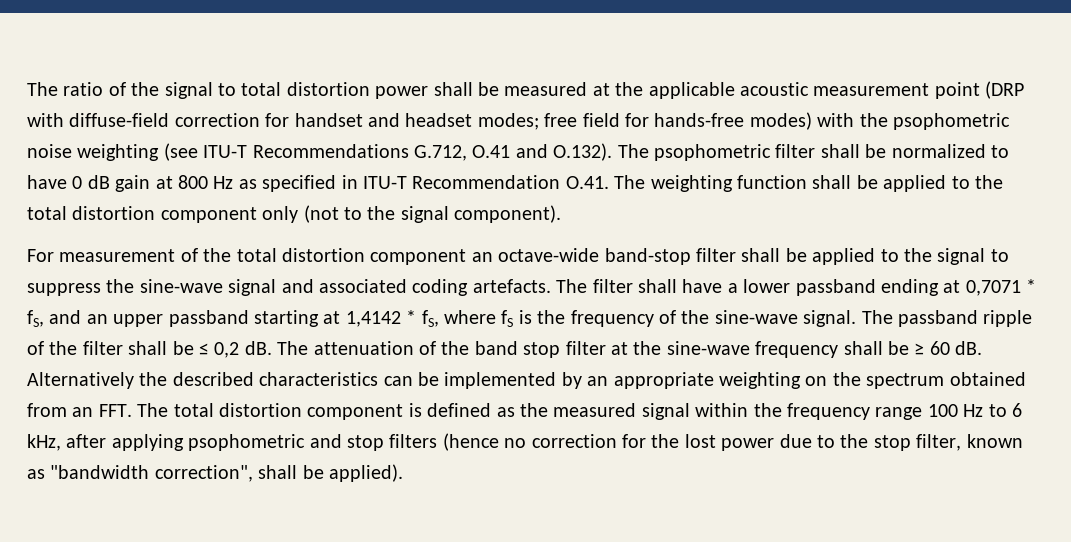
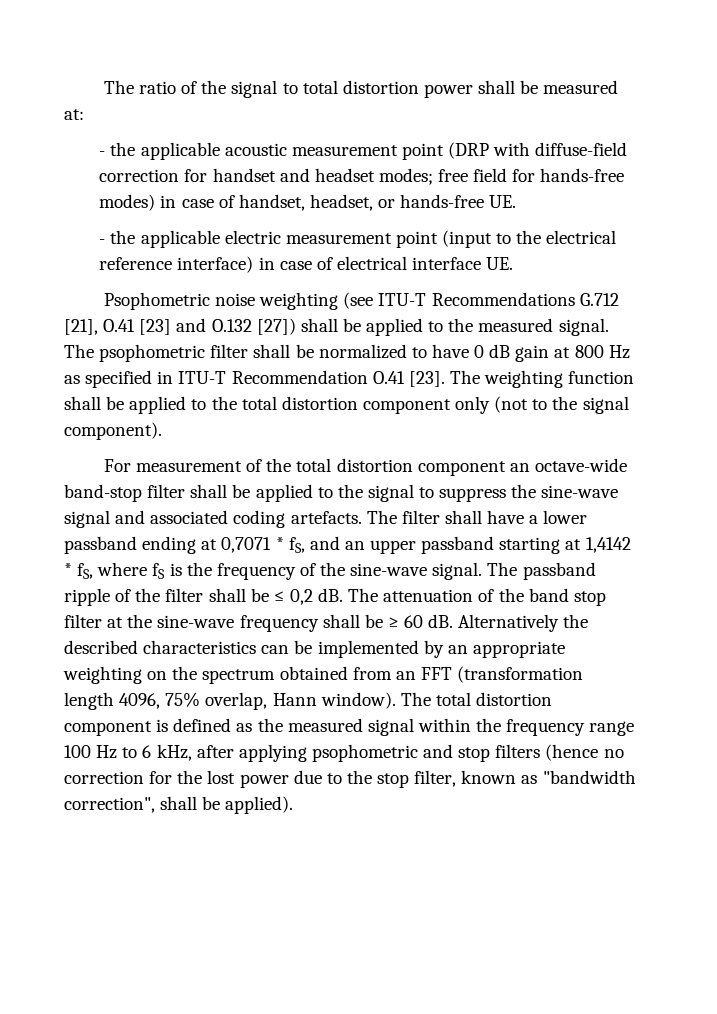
[592,83,610,96] at -> [64,109,84,120] [99,151,106,156] at: // -
[817,113,1010,130] with the psophometric -> [160,194,517,211] [99,230,617,248] [99,256,514,273] [103,292,210,310] in case of handset, headset, or hands-free UE. // - the applicable electric measurement point (input to the electrical reference interface) in case of electrical interface UE. // Psophometric
[414,143,613,161] G.712, O.41 and O.132). -> [579,293,619,306] [64,318,609,336] G.712 [21], O.41 [23] and O.132 [27]) shall be applied to the measured signal.
[565,176,609,189] O.41. -> [372,371,445,387] O.41 [23].
[98,404,132,417] FFT. -> [420,666,584,683] [64,692,396,710] FFT (transformation length 4096, 75% overlap, Hann window).

